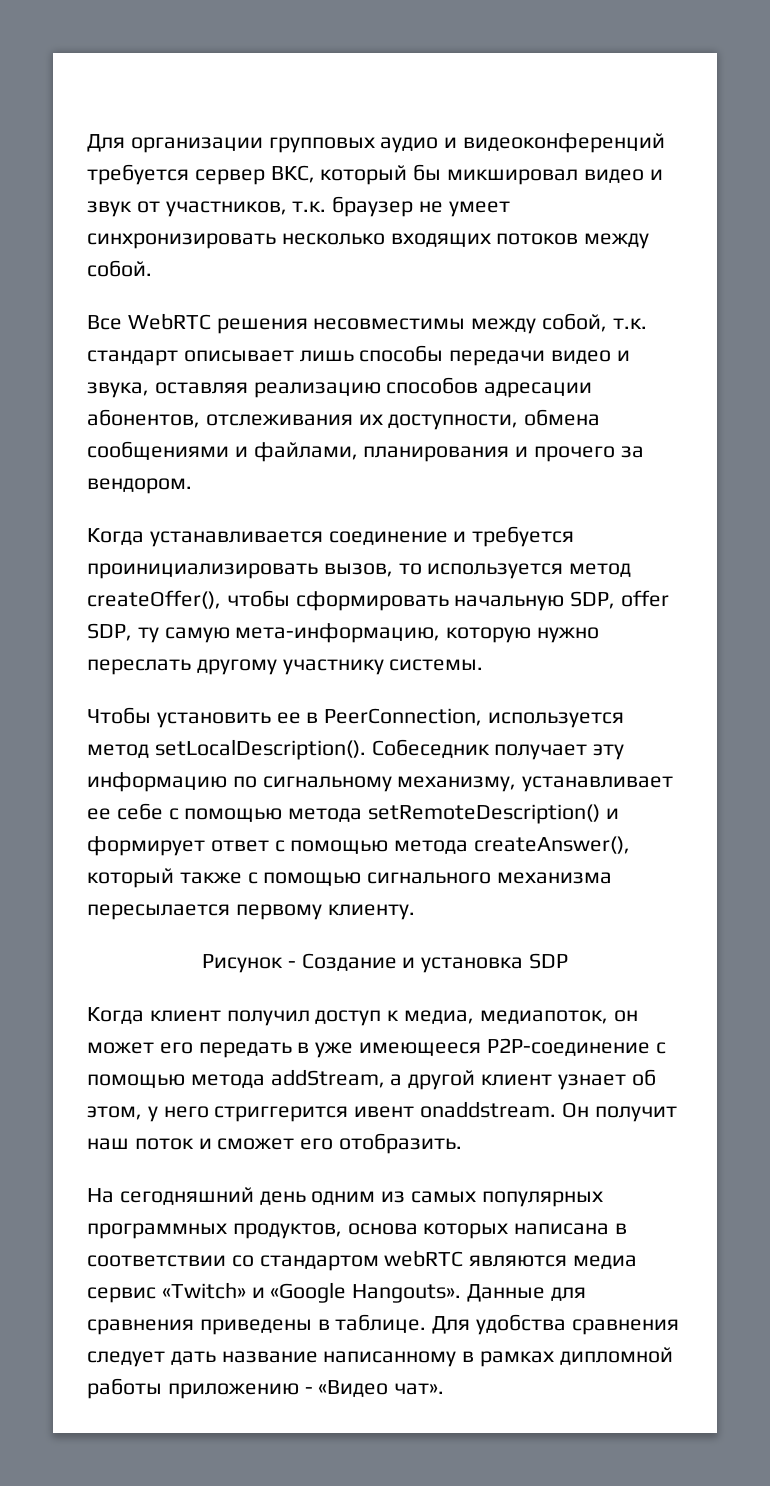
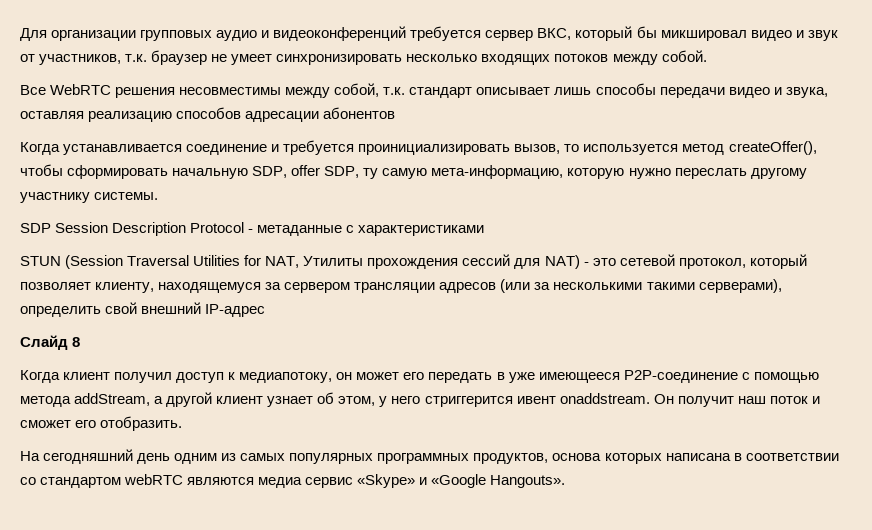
[87,409,601,430] [87,441,644,462] [87,478,192,494] абонентов, отслеживания их доступности, обмена сообщениями и файлами, планирования и прочего за вендором. -> [323,107,396,119] абонентов
[87,707,625,728] [87,739,625,760] [87,772,674,792] [87,803,619,824] [87,836,631,856] [87,868,613,888] [87,904,415,920] [201,953,569,973] Чтобы установить ее в PeerConnection, используется метод setLocalDescription(). Собеседник получает эту информацию по сигнальному механизму, устанавливает ее себе с помощью метода setRemoteDescription() и формирует ответ с помощью метода createAnswer(), который также с помощью сигнального механизма пересылается первому клиенту. // Рисунок - Создание и установка SDP -> [20,222,485,236] [20,254,807,269] [20,279,782,293] [20,302,266,317] [20,335,81,350] SDP Session Description Protocol - метаданные с характеристиками // STUN (Session Traversal Utilities for NAT, Утилиты прохождения сессий для NAT) - это сетевой протокол, который позволяет клиенту, находящемуся за сервером трансляции адресов (или за несколькими такими серверами), определить свой внешний IP-адрес // Слайд 8
[404,1010,608,1024] медиа, медиапоток, -> [239,372,333,383] медиапотоку,
[161,1282,246,1299] «Twitch» -> [357,474,416,488] «Skype»
[467,1284,586,1302] [87,1314,679,1335] [87,1347,673,1367] [87,1378,445,1399] Данные для сравнения приведены в таблице. Для удобства сравнения следует дать название написанному в рамках дипломной работы приложению - «Видео чат». -> (566, 481) none

